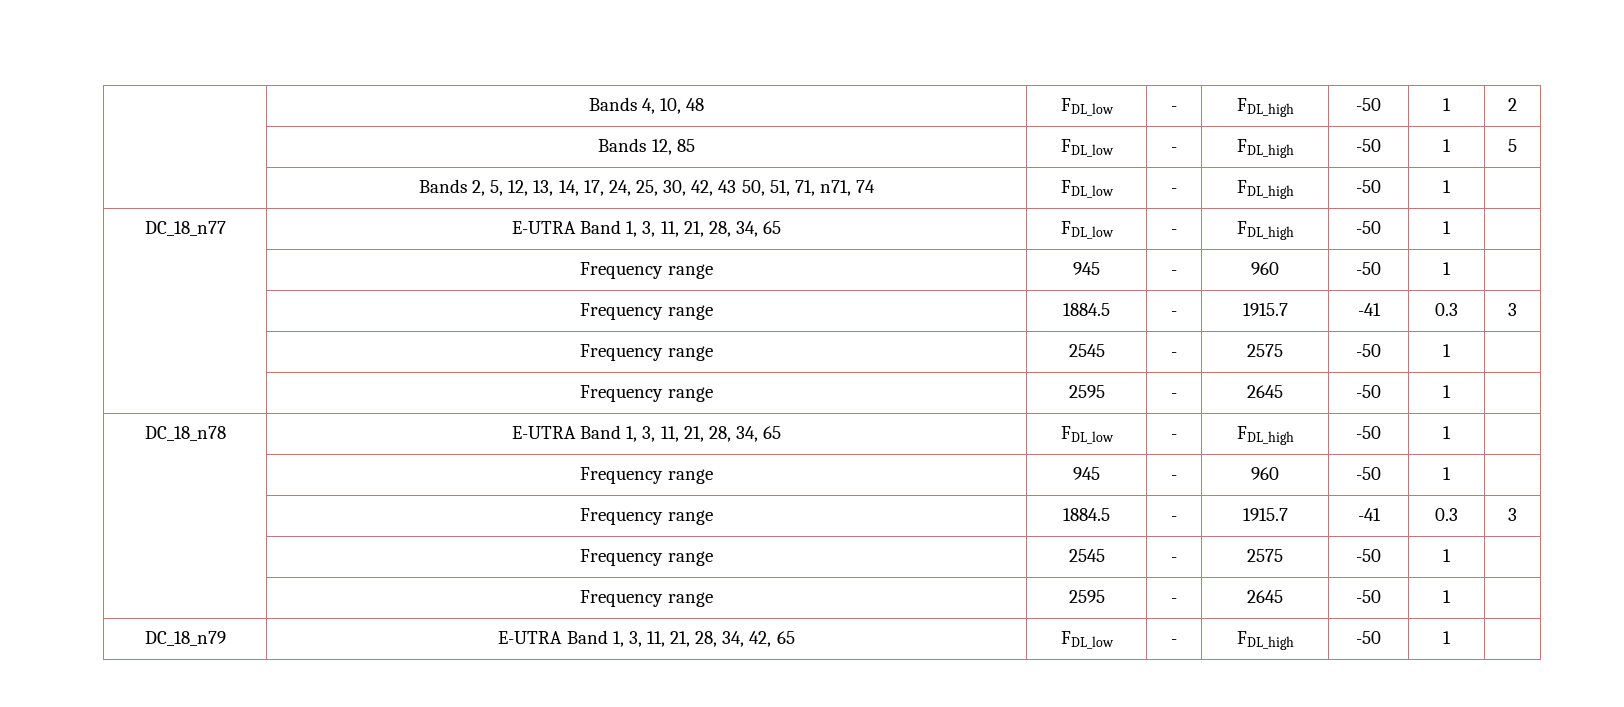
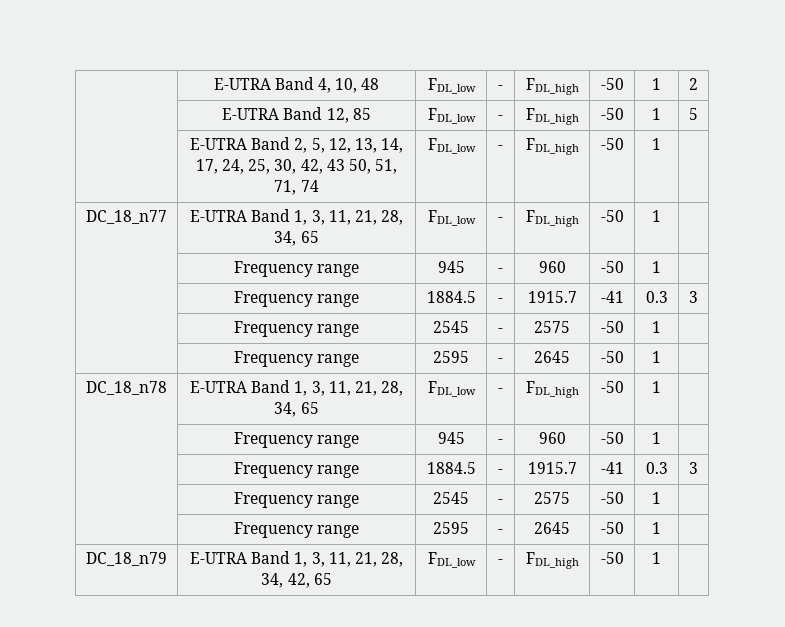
[588,97,637,111] | Bands -> [213,77,314,90] | E-UTRA Band
[598,138,647,152] Bands -> [222,107,323,120] E-UTRA Band
[418,179,467,193] Bands -> [189,137,291,150] E-UTRA Band
[819,180,851,196] n71, -> (297, 187) none

